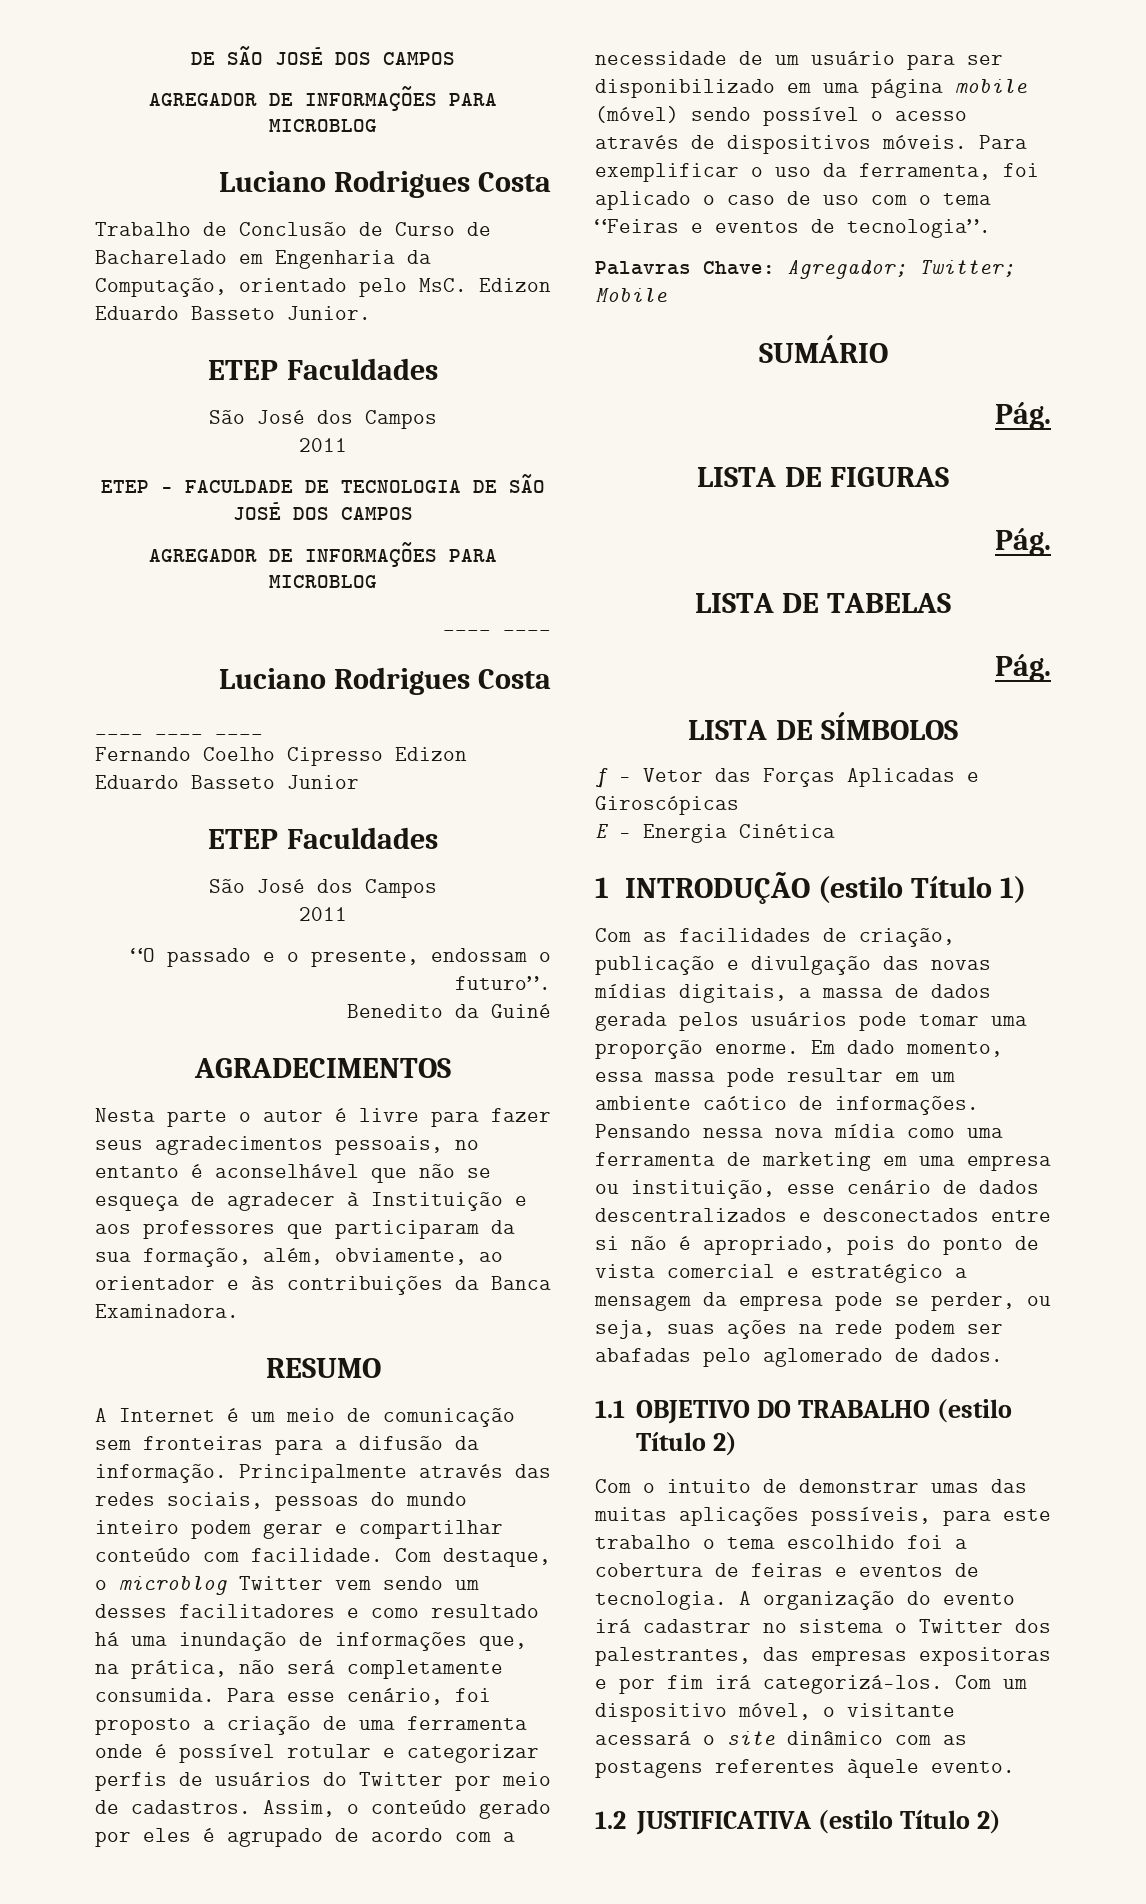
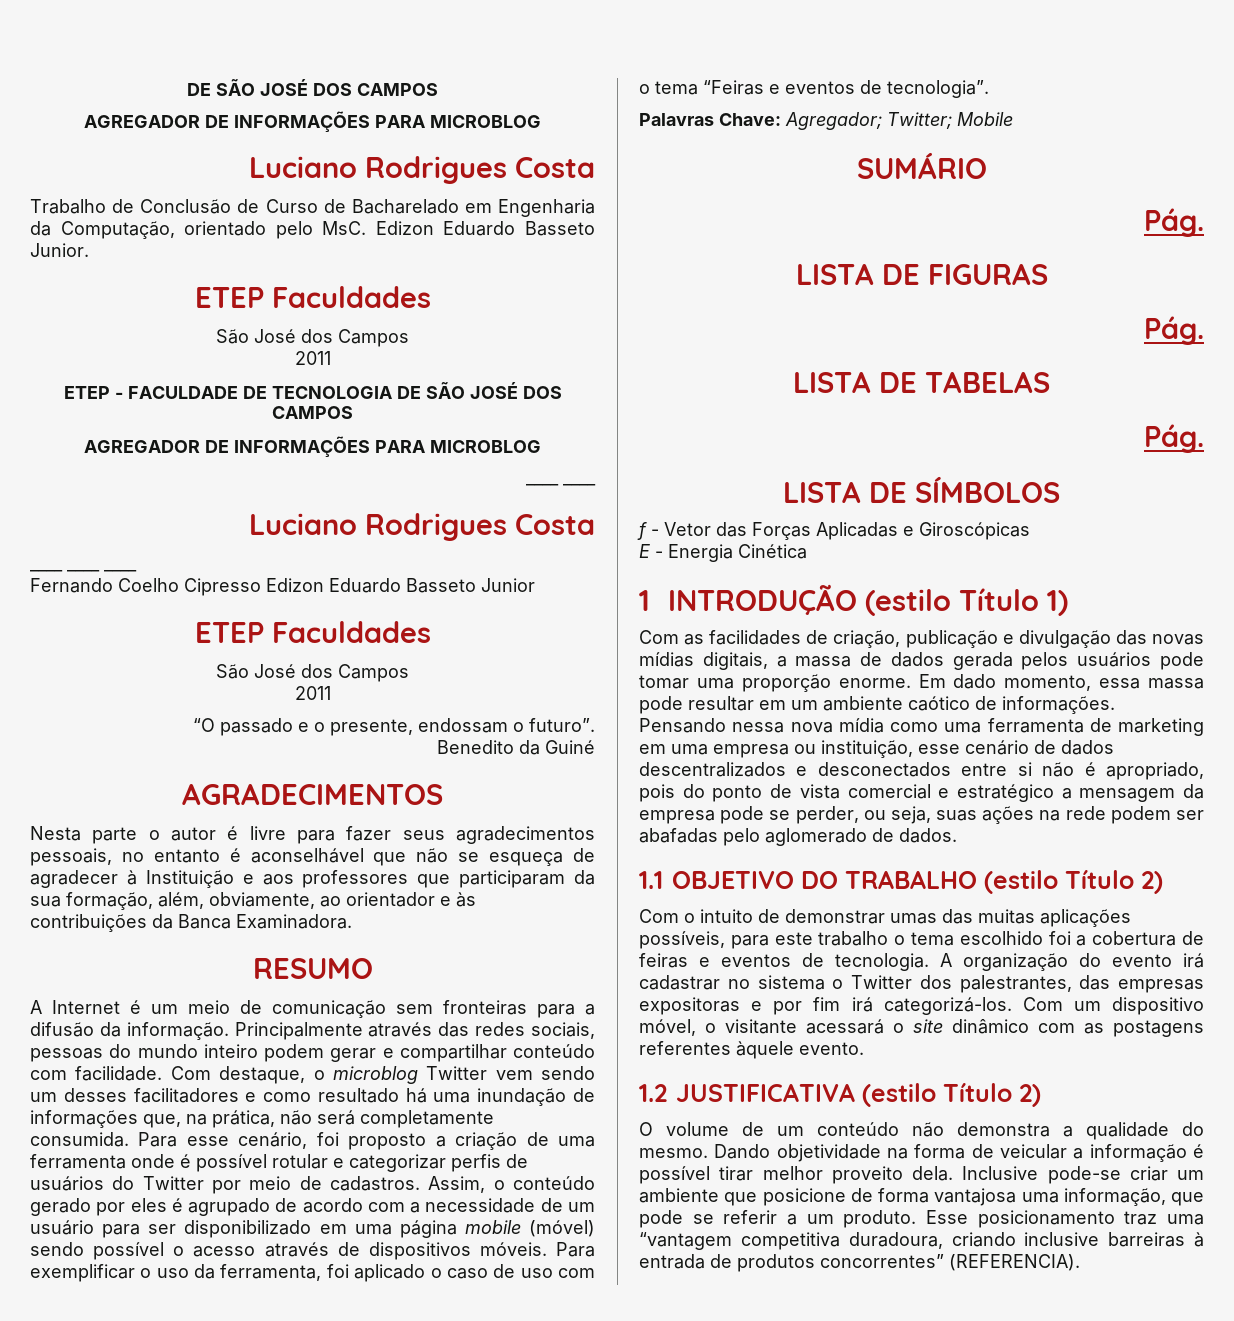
(1001, 1822) none -> [639,1122,1204,1140] [639,1144,1204,1162] [639,1166,1204,1184] [639,1188,1204,1206] [639,1210,1204,1228] [639,1232,1204,1250] [639,1254,1080,1272] // O volume de um conteúdo não demonstra a qualidade do mesmo. Dando objetividade na forma de veicular a informação é possível tirar melhor proveito dela. Inclusive pode-se criar um ambiente que posicione de forma vantajosa uma informação, que pode se referir a um produto. Esse posicionamento traz uma “vantagem competitiva duradoura, criando inclusive barreiras à entrada de produtos concorrentes” (REFERENCIA).

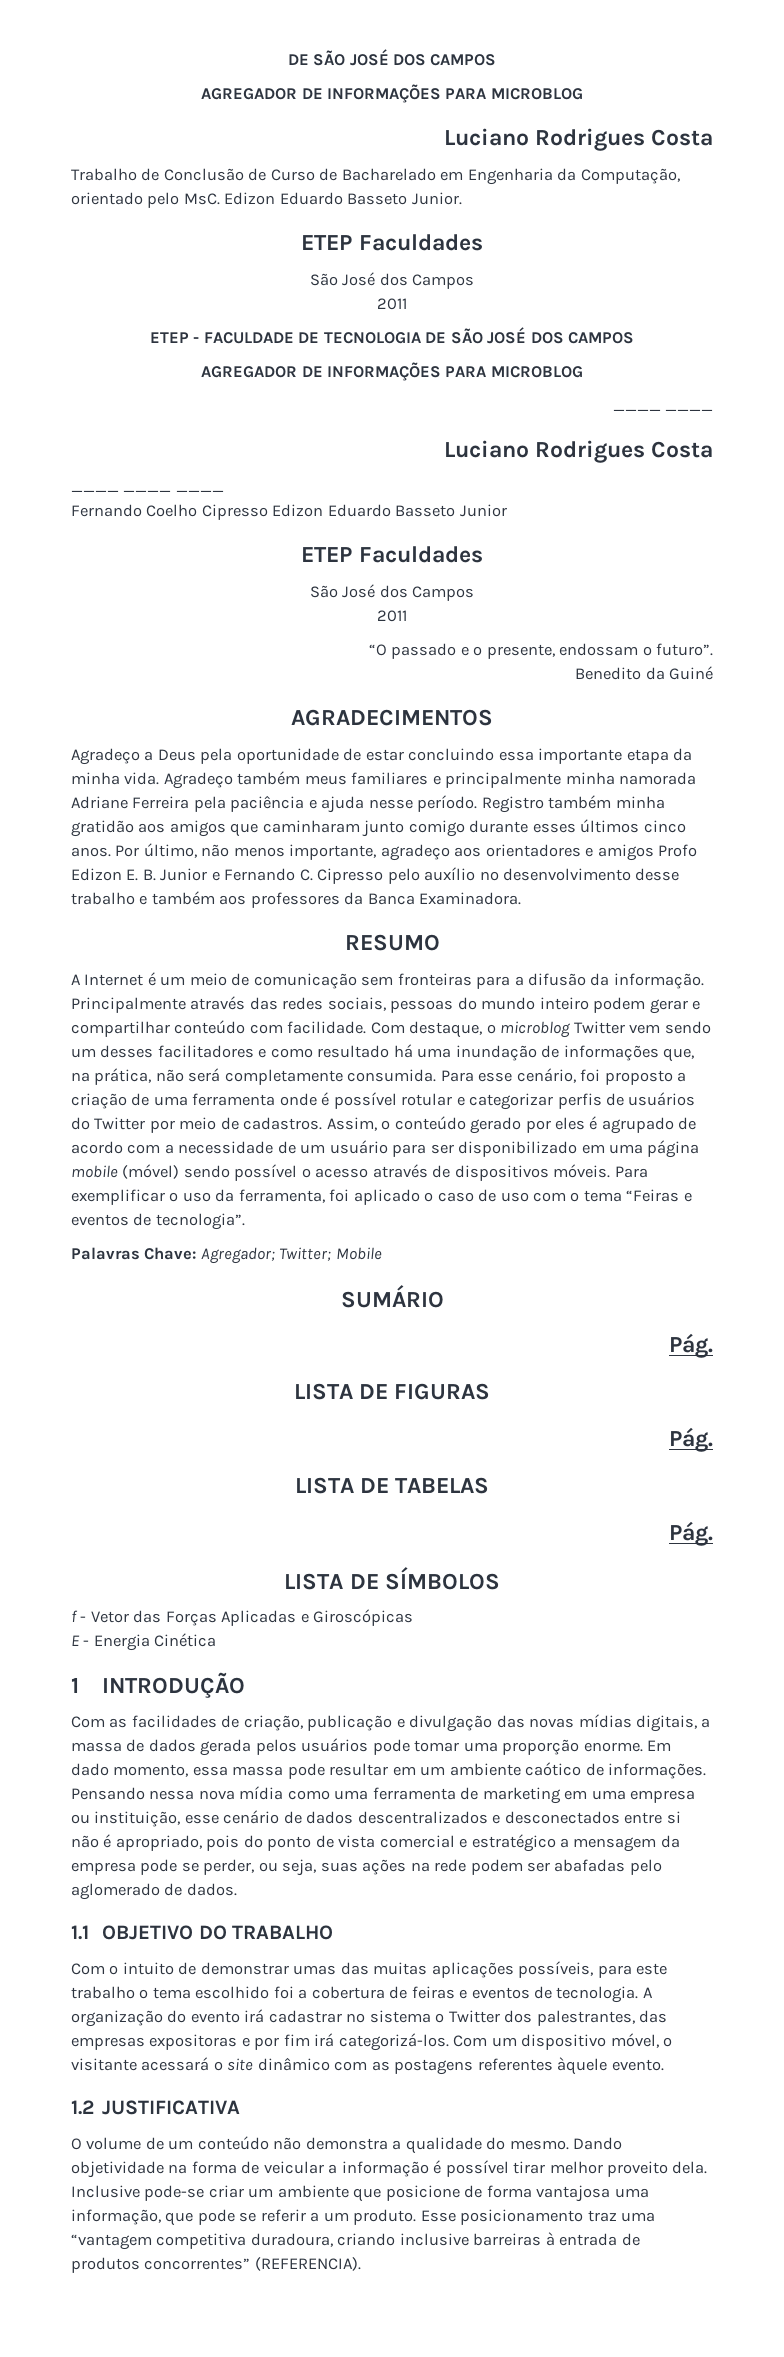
[30,826,595,844] [30,848,596,866] [30,870,595,888] [30,892,476,910] [30,914,147,932] Nesta parte o autor é livre para fazer seus agradecimentos pessoais, no entanto é aconselhável que não se esqueça de agradecer à Instituição e aos professores que participaram da sua formação, além, obviamente, ao orientador e às contribuições -> [71,748,693,765] [71,771,697,789] [71,795,665,813] [71,819,686,837] [71,843,698,861] [71,867,680,884] [71,891,340,908] Agradeço a Deus pela oportunidade de estar concluindo essa importante etapa da minha vida. Agradeço também meus familiares e principalmente minha namorada Adriane Ferreira pela paciência e ajuda nesse período. Registro também minha gratidão aos amigos que caminharam junto comigo durante esses últimos cinco anos. Por último, não menos importante, agradeço aos orientadores e amigos Profº Edizon E. B. Junior e Fernando C. Cipresso pelo auxílio no desenvolvimento desse trabalho e também aos professores
[865,588,1069,616] (estilo Título 1) -> (246, 1685) none
[984,870,1163,894] (estilo Título 2) -> (334, 1932) none
[862,1083,1041,1107] (estilo Título 2) -> (241, 2107) none

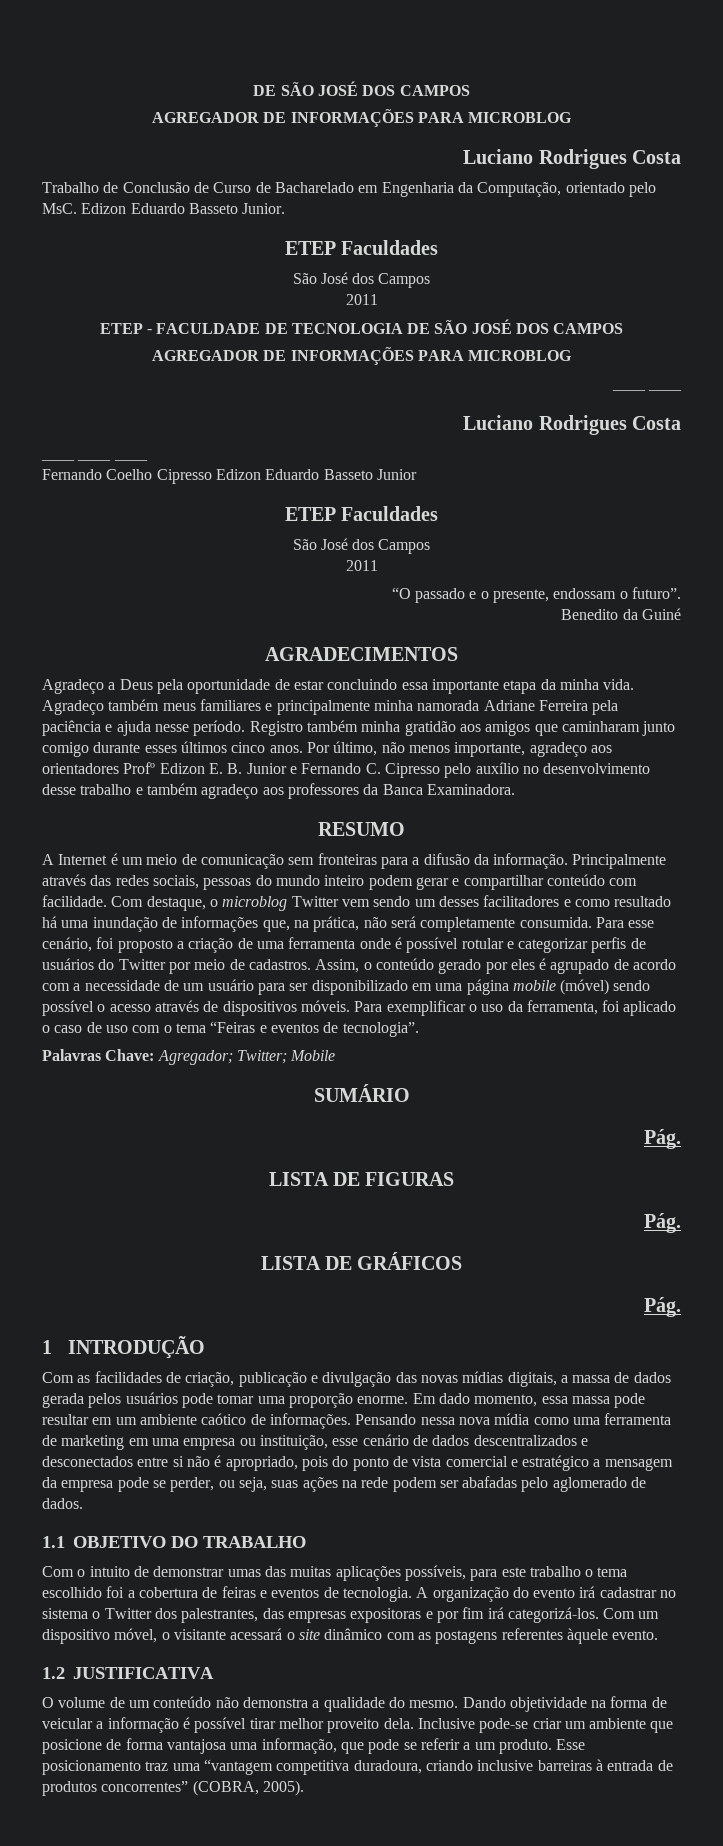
[585,844,654,861] e amigos -> (119, 768) none
(215, 898) none -> [201,784,259,799] agradeço
[395,1477,490,1494] [669,1521,713,1546] [284,1567,500,1590] [71,1609,414,1626] [71,1633,217,1651] TABELAS // Pág. // LISTA DE SÍMBOLOS // f - Vetor das Forças Aplicadas e Giroscópicas // E - Energia Cinética -> [357,1252,463,1270] [644,1297,681,1317] GRÁFICOS // Pág.
[254,2257,361,2271] (REFERENCIA). -> [192,1780,304,1796] (COBRA, 2005).

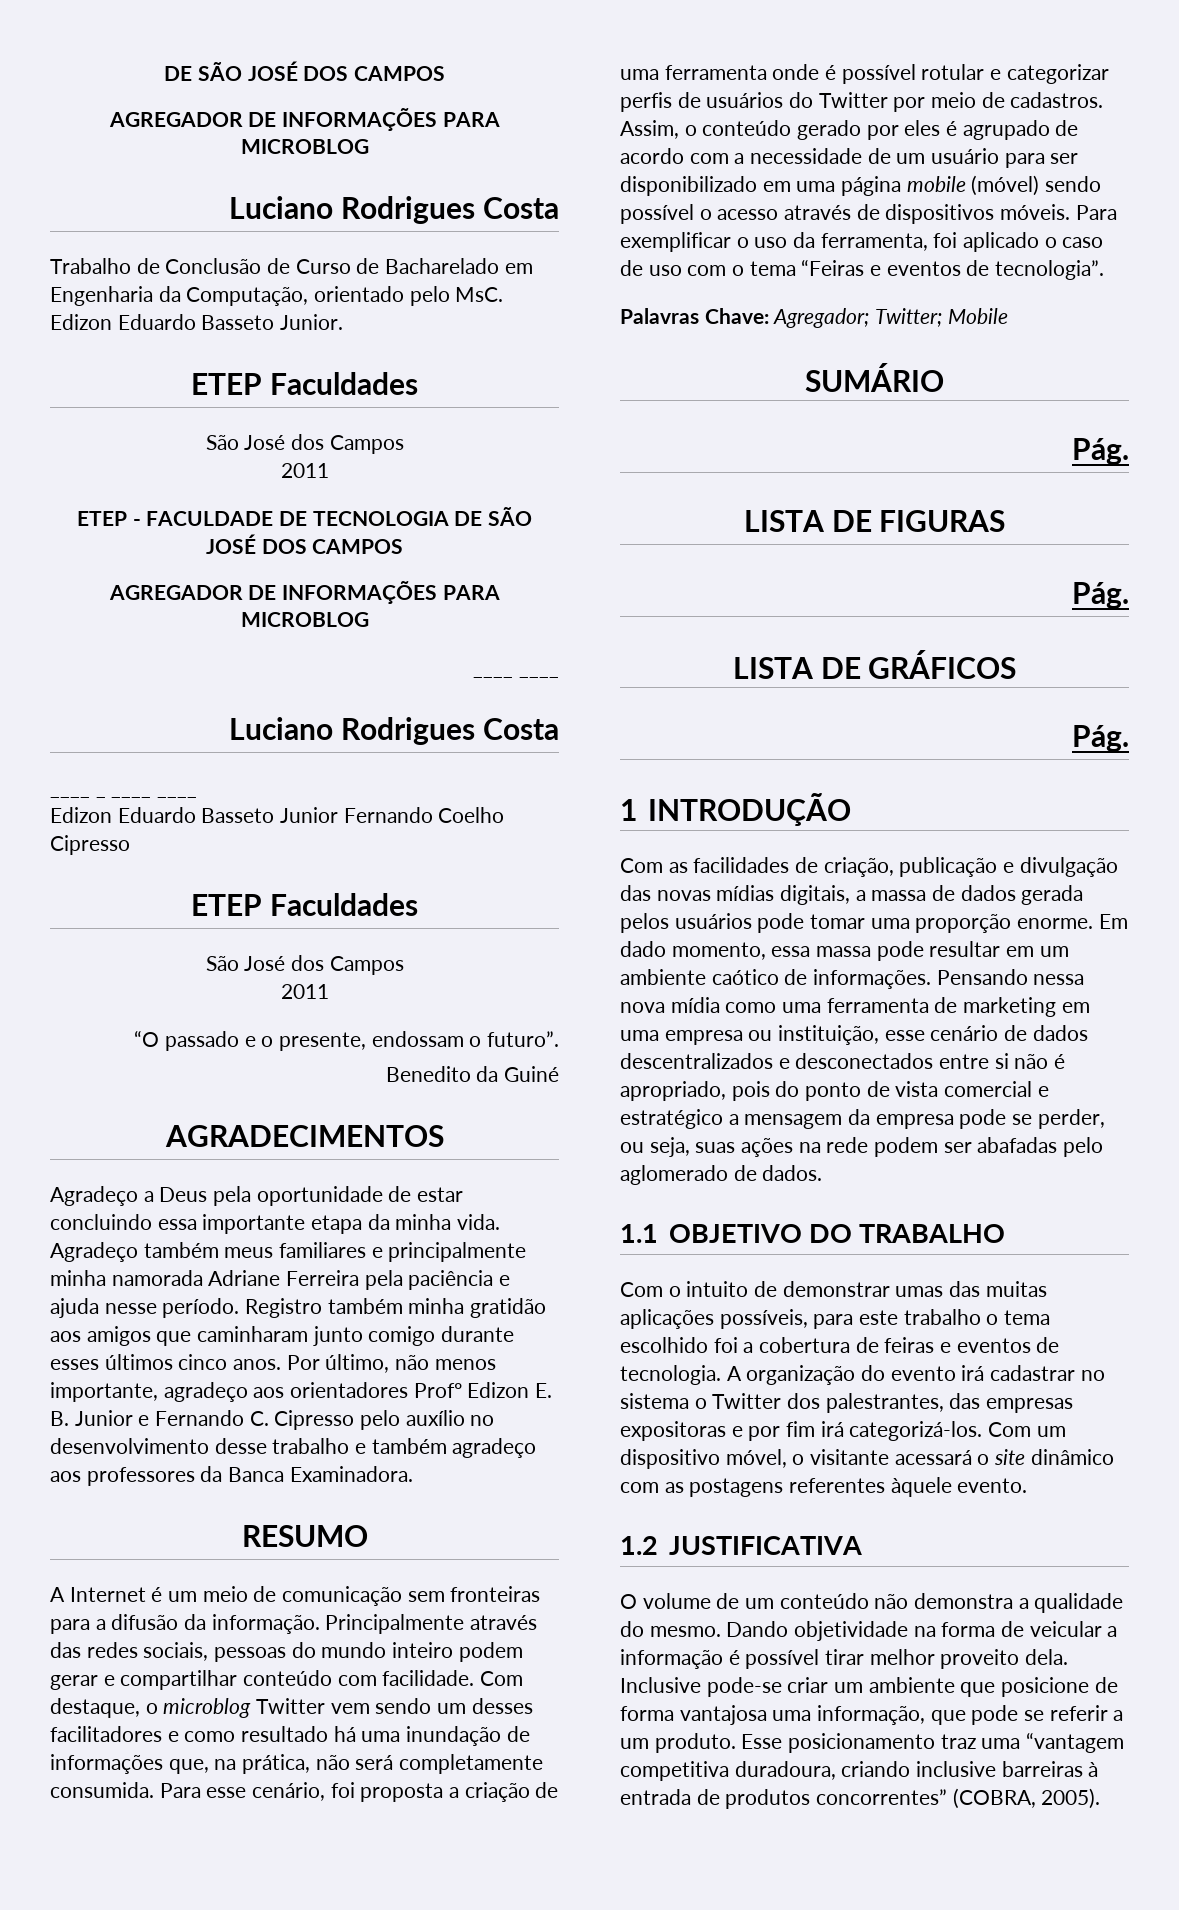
[77,459,148,461] [42,469,212,484] ____ ____ // Fernando Coelho Cipresso -> [95,795,198,798] _ ____ ____ //
(417, 474) none -> [343,807,505,823] [50,835,130,855] Fernando Coelho Cipresso
[117,939,173,953] proposto -> [360,1783,444,1802] proposta

